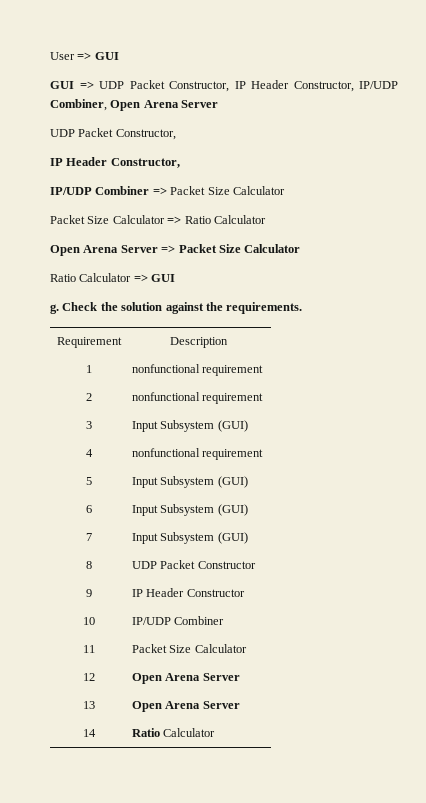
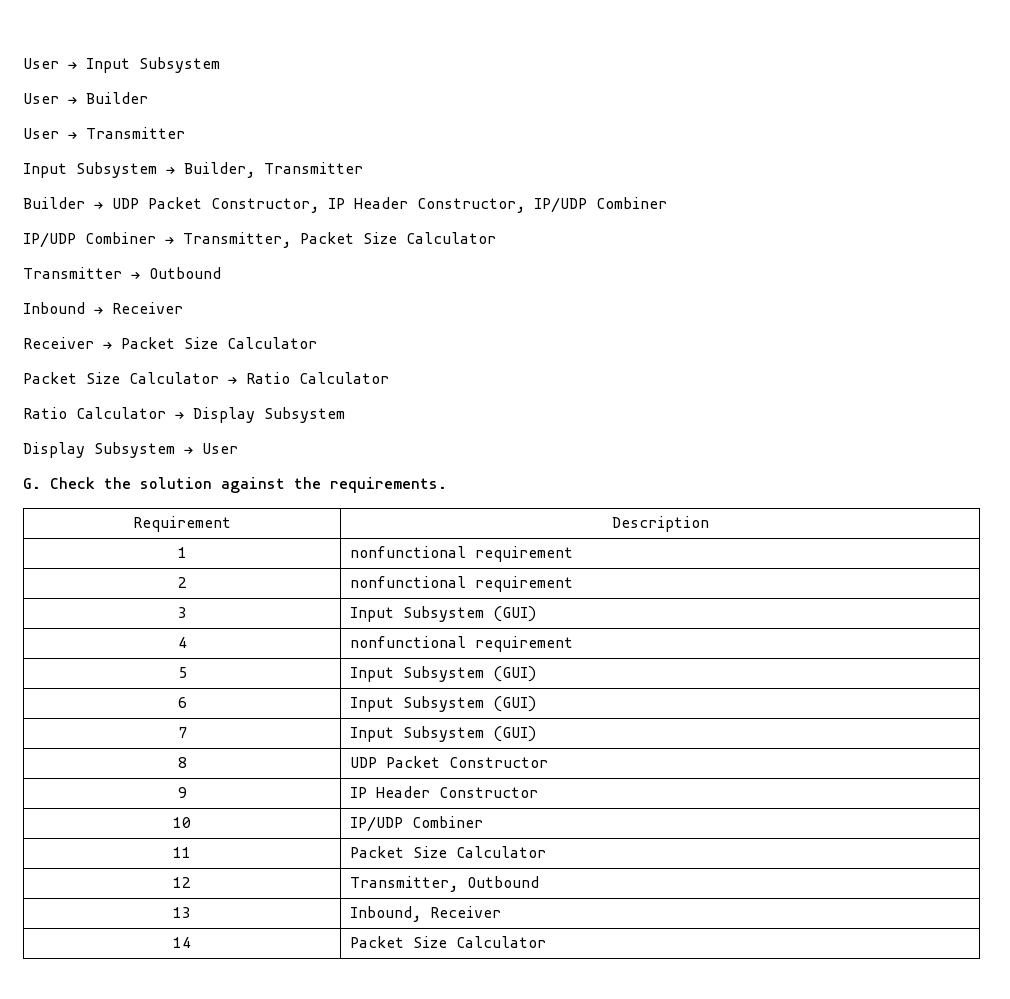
[50,52,119,60] [50,81,94,89] User => GUI // GUI => -> [23,57,220,73] [23,92,148,104] [23,127,185,139] [23,162,363,178] [23,197,103,209] User → Input Subsystem // User → Builder // User → Transmitter // Input Subsystem → Builder, Transmitter // Builder →
[50,99,219,111] [50,128,176,140] [50,157,180,168] [50,186,167,195] Combiner, Open Arena Server // UDP Packet Constructor, // IP Header Constructor, // IP/UDP Combiner => -> [596,197,667,209] [23,232,496,248] [23,267,221,279] [23,302,183,314] [23,337,112,349] Combiner // IP/UDP Combiner → Transmitter, Packet Size Calculator // Transmitter → Outbound // Inbound → Receiver // Receiver →
[167,216,182,224] => -> [228,376,237,384] →
[50,244,301,256] [50,273,176,282] [50,304,59,314] Open Arena Server => Packet Size Calculator // Ratio Calculator => GUI // g. -> [23,407,345,423] [23,442,238,458] [23,478,41,489] Ratio Calculator → Display Subsystem // Display Subsystem → User // G.
[131,673,240,684] [82,701,95,709] [131,701,240,712] Open Arena Server // 13 | Open Arena Server -> [350,876,540,892] [173,907,191,918] [350,906,502,922] Transmitter, Outbound // 13 | Inbound, Receiver
[131,728,160,737] Ratio -> [350,936,448,948] Packet Size

